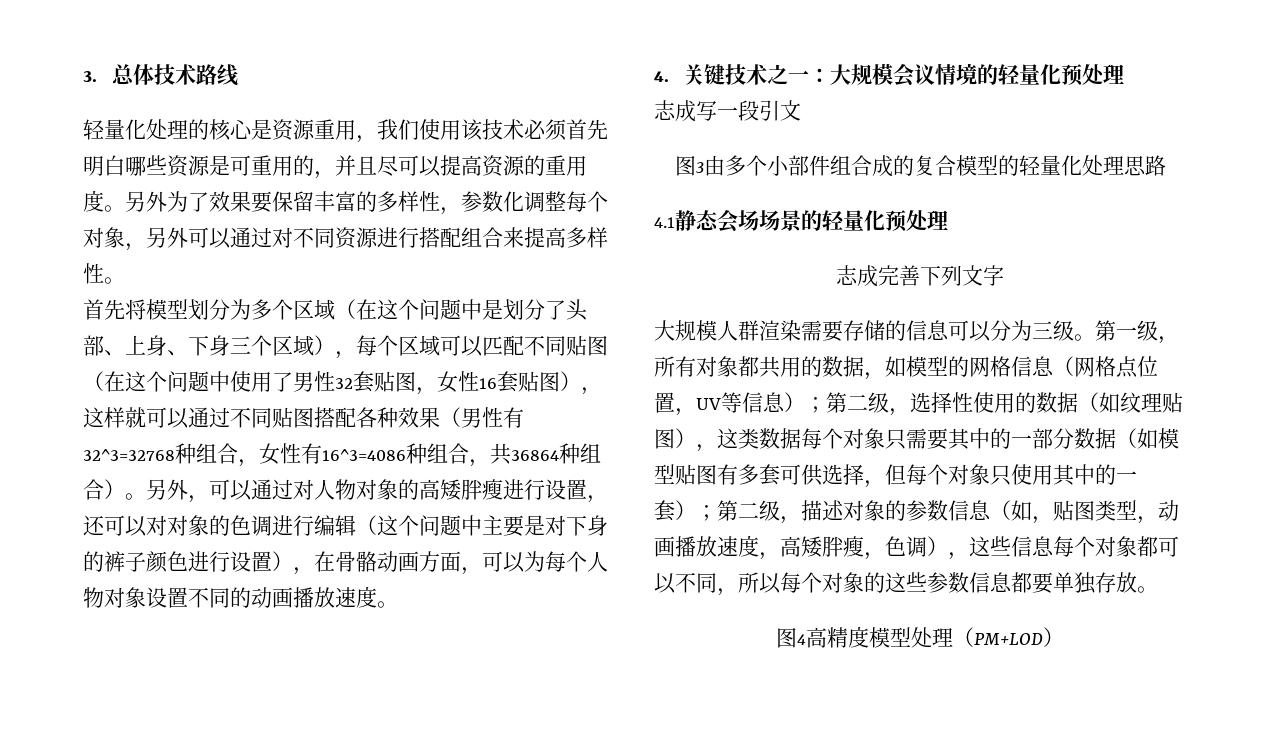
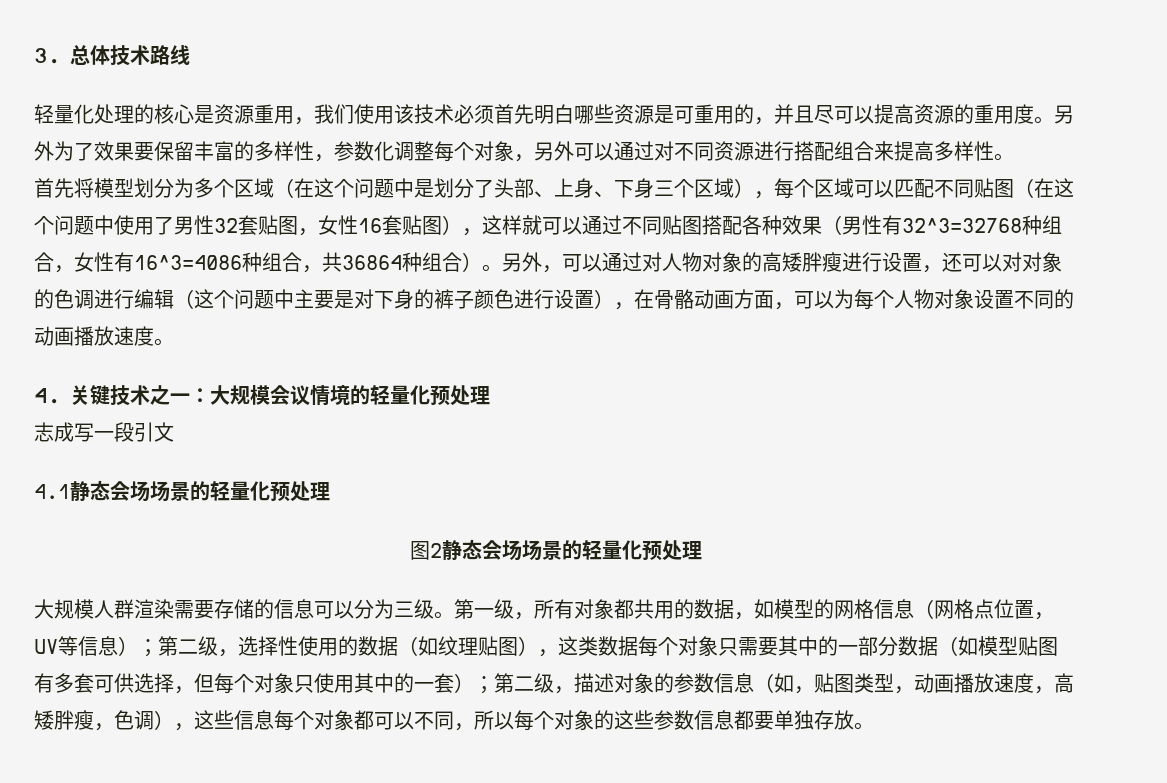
[674,155,1166,177] // 图3由多个小部件组合成的复合模型的轻量化处理思路 -> (174, 432) none
[836,265,1004,287] 志成完善下列文字 -> [409,539,702,561] 图2静态会场场景的轻量化预处理
[776,626,1064,648] // 图4高精度模型处理（PM+LOD） -> (874, 726) none

